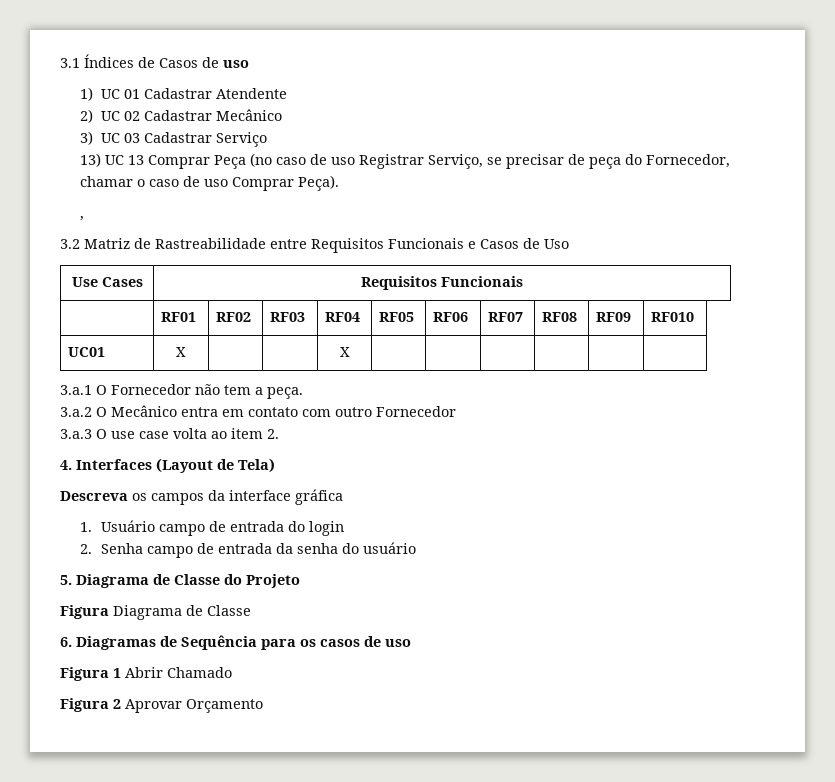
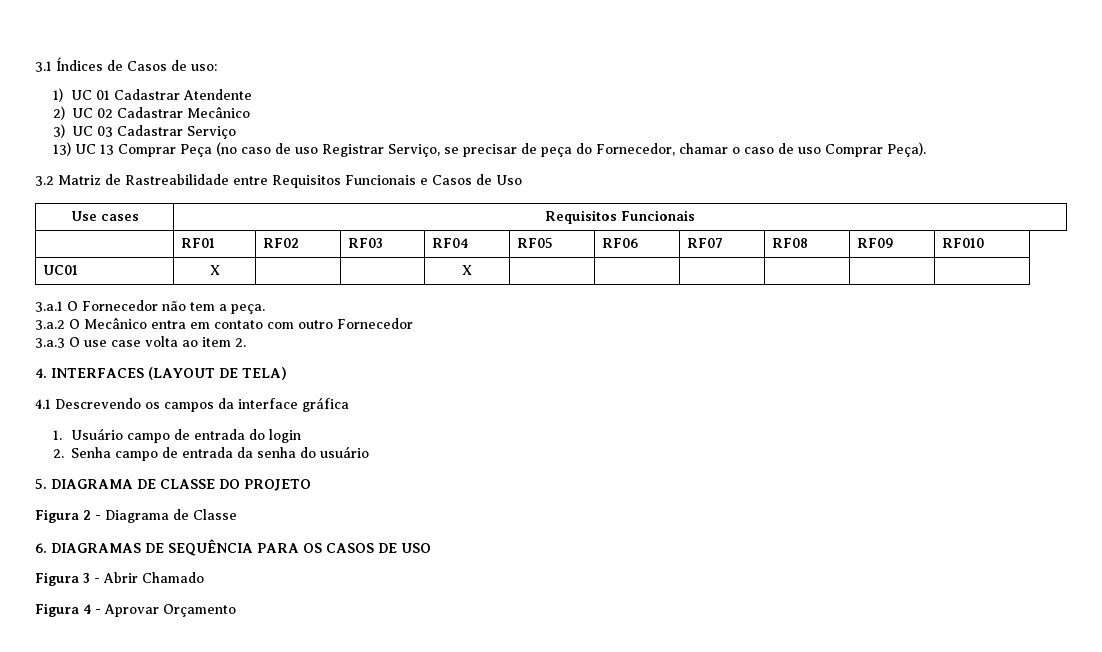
[223,60,249,68] uso -> [191,64,217,71] uso:
[80,216,85,221] // , -> (927, 149) none
[101,277,143,287] Cases -> [100,214,139,221] cases
[76,458,275,473] [60,491,128,501] Interfaces (Layout de Tela) // Descreva -> [51,367,287,380] [35,398,141,409] INTERFACES (LAYOUT DE TELA) // 4.1 Descrevendo
[76,574,300,588] [60,605,109,619] Diagrama de Classe do Projeto // Figura -> [51,479,311,491] [35,509,101,523] DIAGRAMA DE CLASSE DO PROJETO // Figura 2 -
[76,635,411,650] [60,667,121,681] Diagramas de Sequência para os casos de uso // Figura 1 -> [51,539,431,556] [35,572,100,586] DIAGRAMAS DE SEQUÊNCIA PARA OS CASOS DE USO // Figura 3 -
[113,699,121,709] 2 -> [83,604,101,614] 4 -

